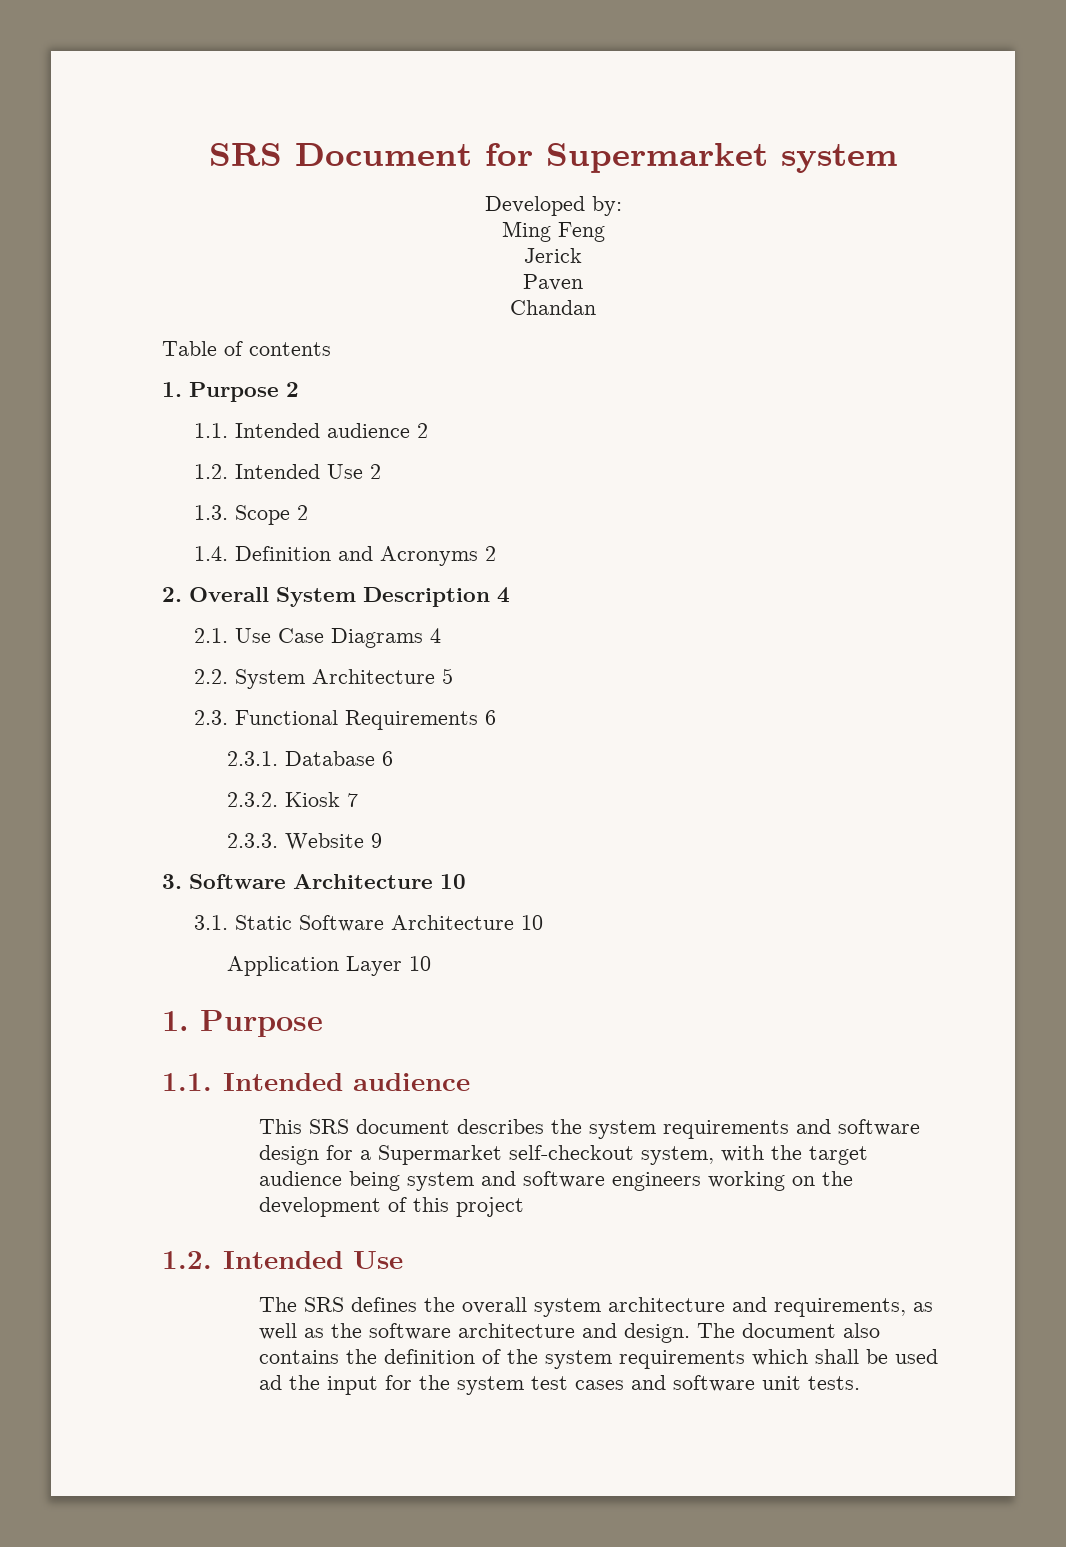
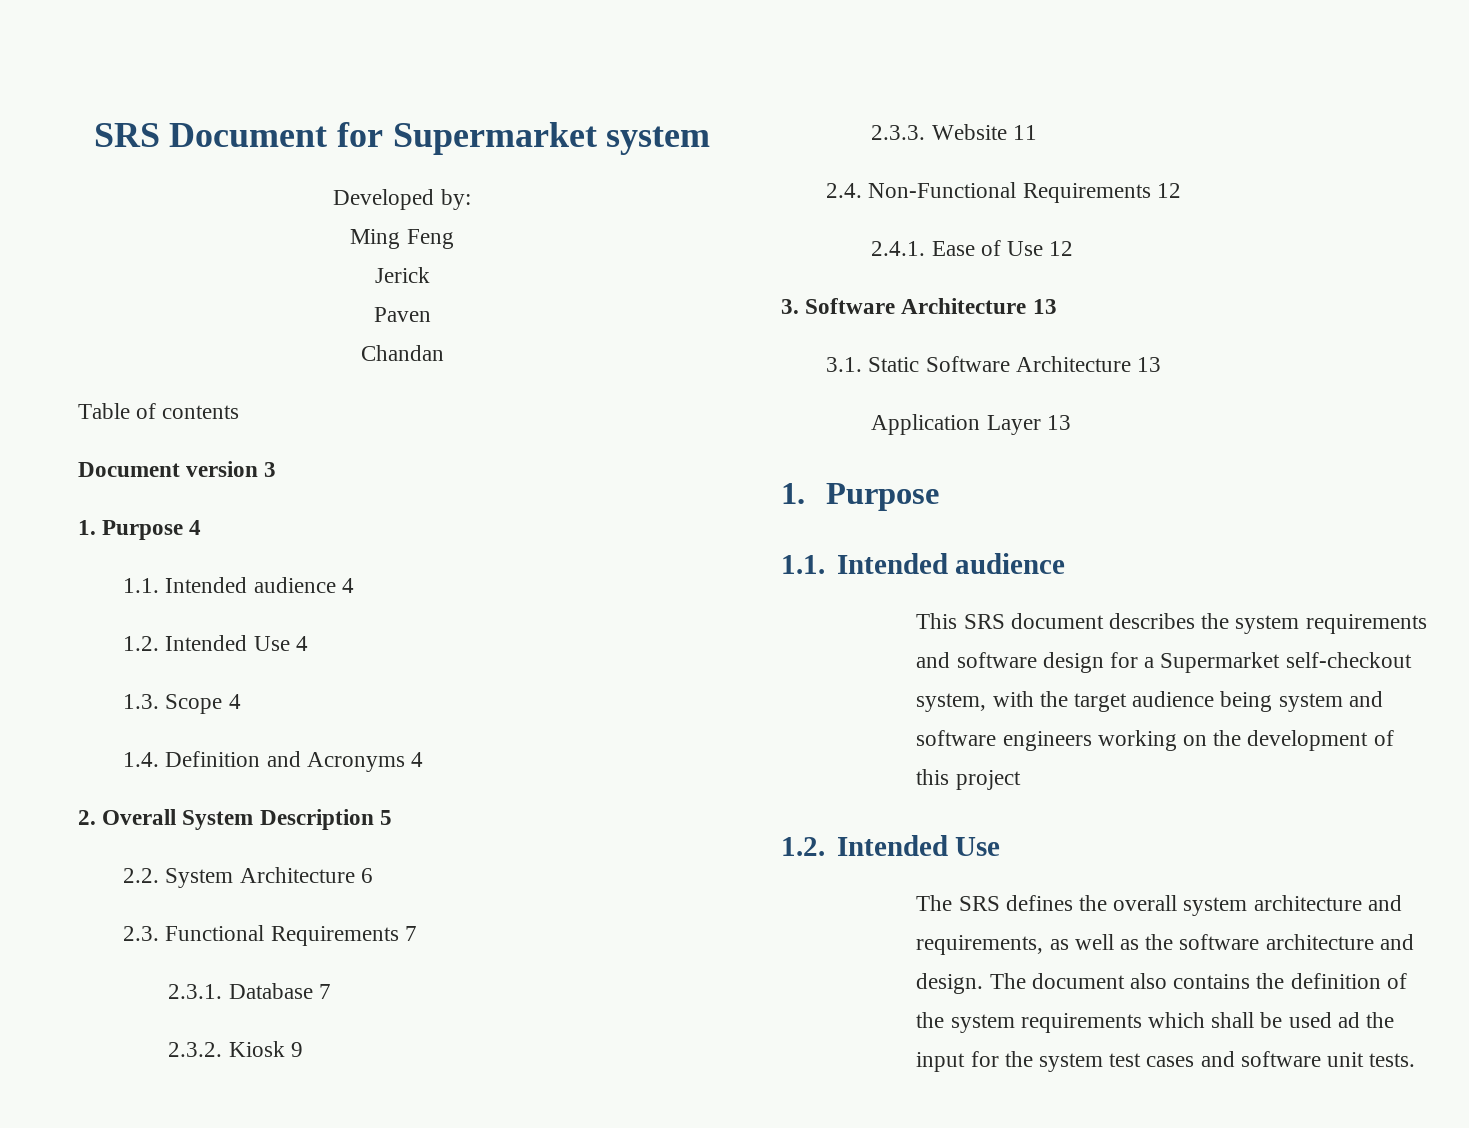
[162,382,299,402] [194,423,429,438] [194,464,382,479] // 1. Purpose 2 // 1.1. Intended audience 2 // 1.2. Intended Use 2 -> [78,461,277,477] [78,520,202,540] [123,577,354,593] [123,635,308,651] // Document version 3 // 1. Purpose 4 // 1.1. Intended audience 4 // 1.2. Intended Use 4
[297,505,309,520] 2 -> [228,694,241,709] 4
[485,546,497,561] 2 -> [410,752,423,767] 4
[497,587,510,603] [194,628,442,648] 4 // 2.1. Use Case Diagrams 4 -> [379,810,392,825] 5
[442,668,454,684] 5 -> [360,868,373,883] 6
[485,710,497,725] 6 -> [404,926,417,941] 7
[381,751,393,766] 6 -> [318,984,331,999] 7
[346,793,358,807] 7 -> [290,1042,303,1057] 9
[370,833,382,848] 9 -> [1012,125,1037,140] [826,182,1181,203] [871,240,1074,256] 11 // 2.4. Non-Functional Requirements 12 // 2.4.1. Ease of Use 12
[440,874,466,889] 10 -> [1032,299,1057,314] 13
[521,915,544,930] 10 -> [1136,357,1161,372] 13
[408,956,431,971] 10 -> [1046,415,1071,430] 13

